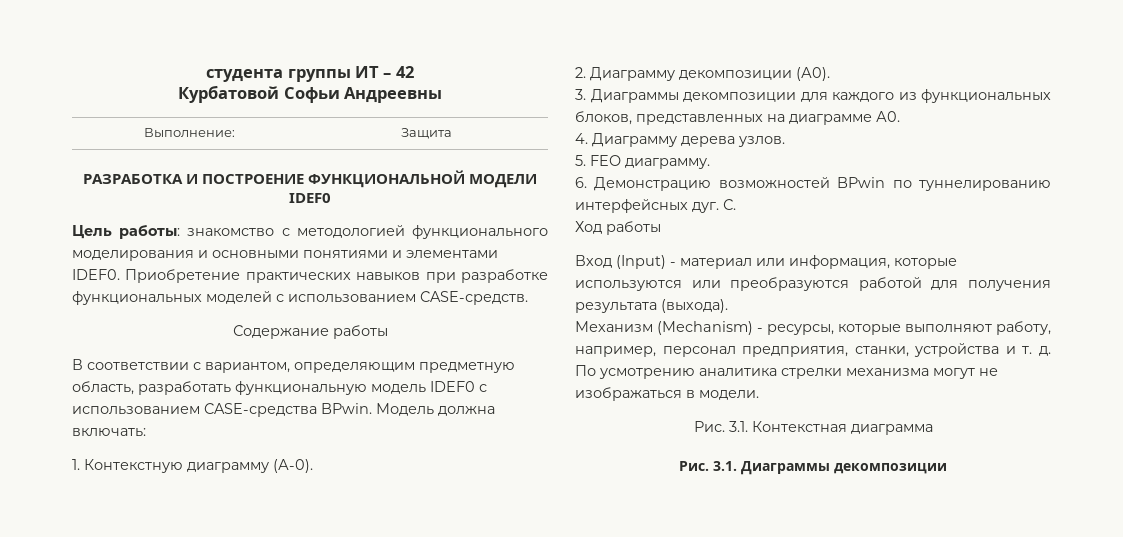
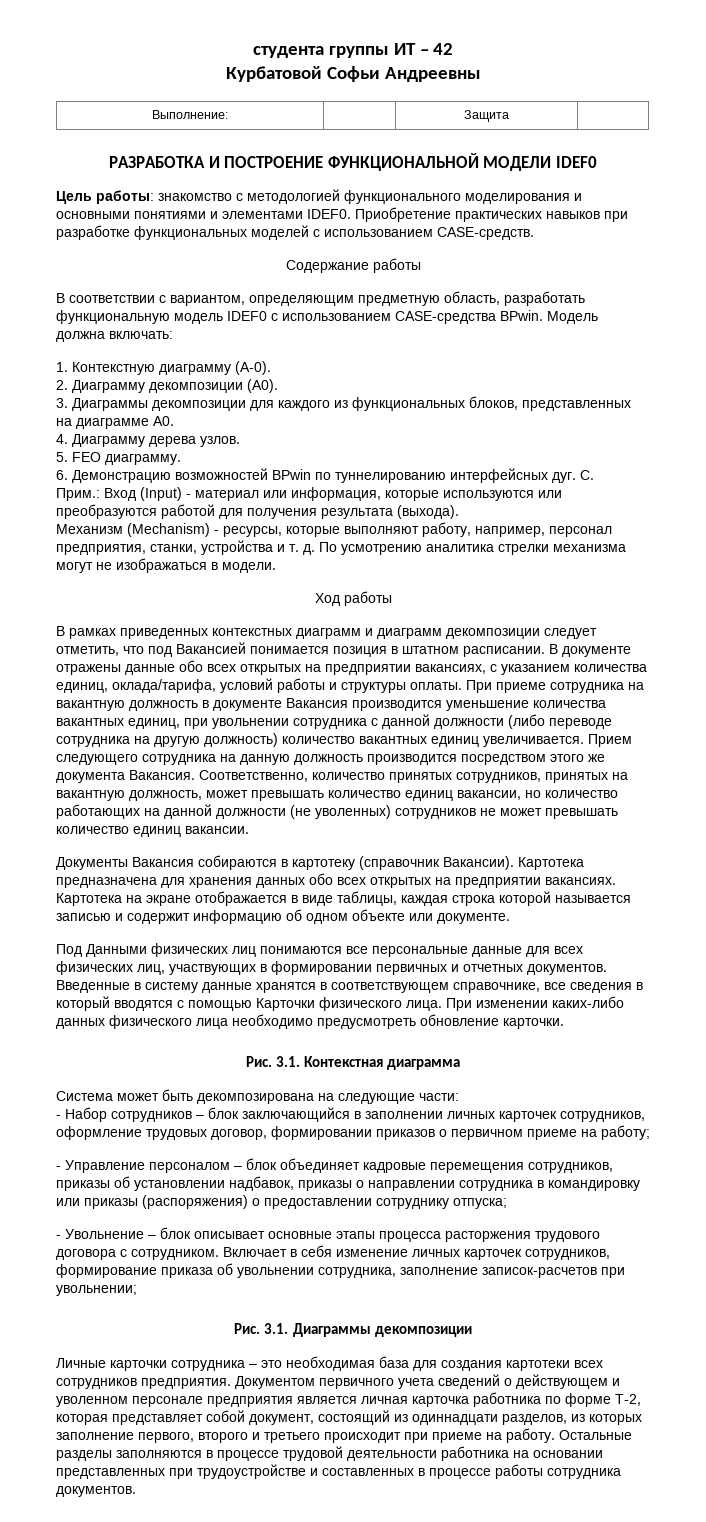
[575,221,661,235] Ход работы // -> [56,488,100,501] Прим.:
[693,421,933,435] [679,461,947,475] Рис. 3.1. Контекстная диаграмма // Рис. 3.1. Диаграммы декомпозиции -> [314,591,392,606] [56,626,597,639] [56,642,631,657] [56,660,647,675] [56,678,644,693] [56,698,606,711] [56,714,612,729] [56,733,632,747] [56,754,605,765] [56,770,628,783] [56,790,618,801] [56,804,618,819] [56,826,249,837] [56,855,584,870] [56,873,616,888] [56,891,631,906] [56,909,510,924] [56,943,583,957] [56,961,607,975] [56,980,643,993] [56,996,624,1011] [56,1014,564,1029] [245,1056,461,1070] [56,1089,459,1104] [56,1107,645,1122] [56,1125,650,1140] [56,1158,613,1173] [56,1176,640,1191] [56,1195,507,1209] [56,1227,600,1242] [56,1245,610,1260] [56,1263,625,1278] [56,1285,137,1296] [234,1323,472,1337] [56,1356,603,1371] [56,1374,620,1389] [56,1392,641,1407] [56,1410,642,1425] [56,1428,632,1443] [56,1446,603,1461] [56,1464,621,1479] [56,1486,136,1497] Ход работы // В рамках приведенных контекстных диаграмм и диаграмм декомпозиции следует отметить, что под Вакансией понимается позиция в штатном расписании. В документе отражены данные обо всех открытых на предприятии вакансиях, с указанием количества единиц, оклада/тарифа, условий работы и структуры оплаты. При приеме сотрудника на вакантную должность в документе Вакансия производится уменьшение количества вакантных единиц, при увольнении сотрудника с данной должности (либо переводе сотрудника на другую должность) количество вакантных единиц увеличивается. Прием следующего сотрудника на данную должность производится посредством этого же документа Вакансия. Соответственно, количество принятых сотрудников, принятых на вакантную должность, может превышать количество единиц вакансии, но количество работающих на данной должности (не уволенных) сотрудников не может превышать количество единиц вакансии. // Документы Вакансия собираются в картотеку (справочник Вакансии). Картотека предназначена для хранения данных обо всех открытых на предприятии вакансиях. Картотека на экране отображается в виде таблицы, каждая строка которой называется записью и содержит информацию об одном объекте или документе. // Под Данными физических лиц понимаются все персональные данные для всех физических лиц, участвующих в формировании первичных и отчетных документов. Введенные в систему данные хранятся в соответствующем справочнике, все сведения в который вводятся с помощью Карточки физического лица. При изменении каких-либо данных физического лица необходимо предусмотреть обновление карточки. // Рис. 3.1. Контекстная диаграмма // Система может быть декомпозирована на следующие части: // - Набор сотрудников – блок заключающийся в заполнении личных карточек сотрудников, оформление трудовых договор, формировании приказов о первичном приеме на работу; // - Управление персоналом – блок объединяет кадровые перемещения сотрудников, приказы об установлении надбавок, приказы о направлении сотрудника в командировку или приказы (распоряжения) о предоставлении сотруднику отпуска; // - Увольнение – блок описывает основные этапы процесса расторжения трудового договора с сотрудником. Включает в себя изменение личных карточек сотрудников, формирование приказа об увольнении сотрудника, заполнение записок-расчетов при увольнении; // Рис. 3.1. Диаграммы декомпозиции // Личные карточки сотрудника – это необходимая база для создания картотеки всех сотрудников предприятия. Документом первичного учета сведений о действующем и уволенном персонале предприятия является личная карточка работника по форме Т-2, которая представляет собой документ, состоящий из одиннадцати разделов, из которых заполнение первого, второго и третьего происходит при приеме на работу. Остальные разделы заполняются в процессе трудовой деятельности работника на основании представленных при трудоустройстве и составленных в процессе работы сотрудника документов.

